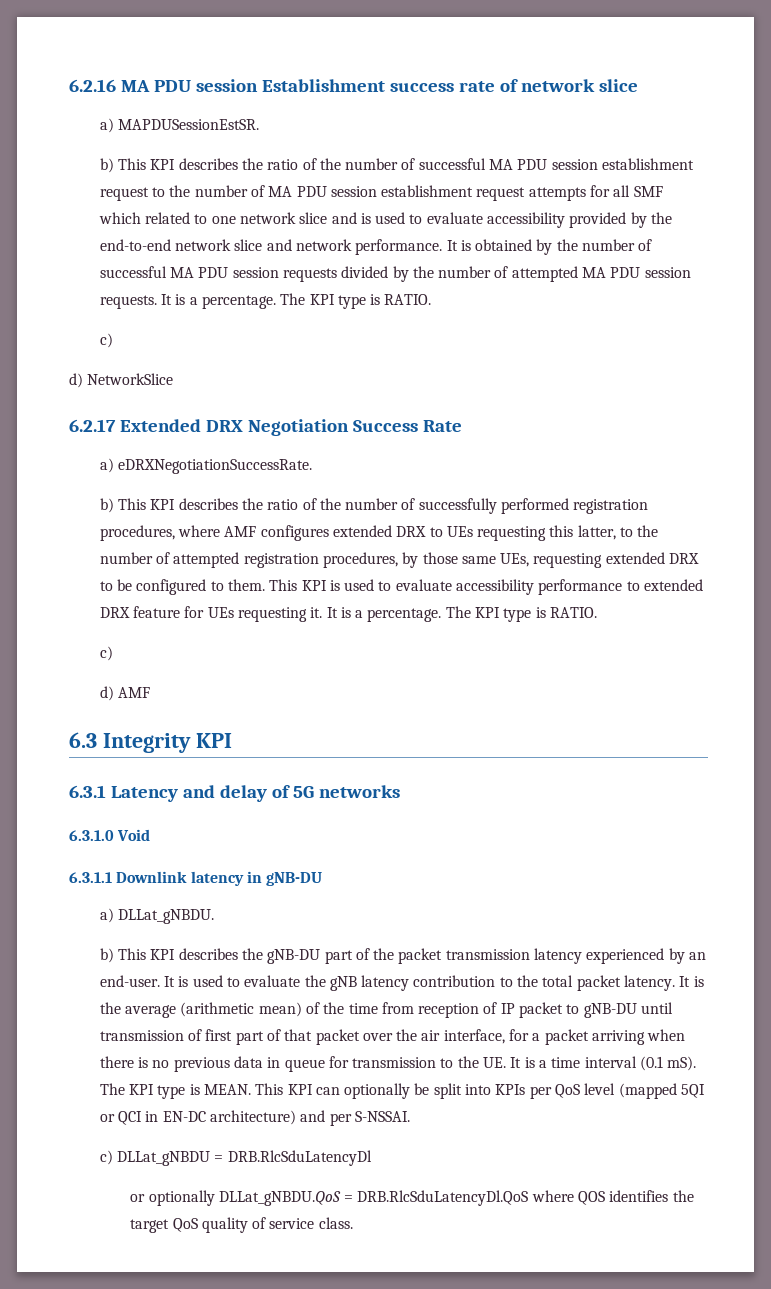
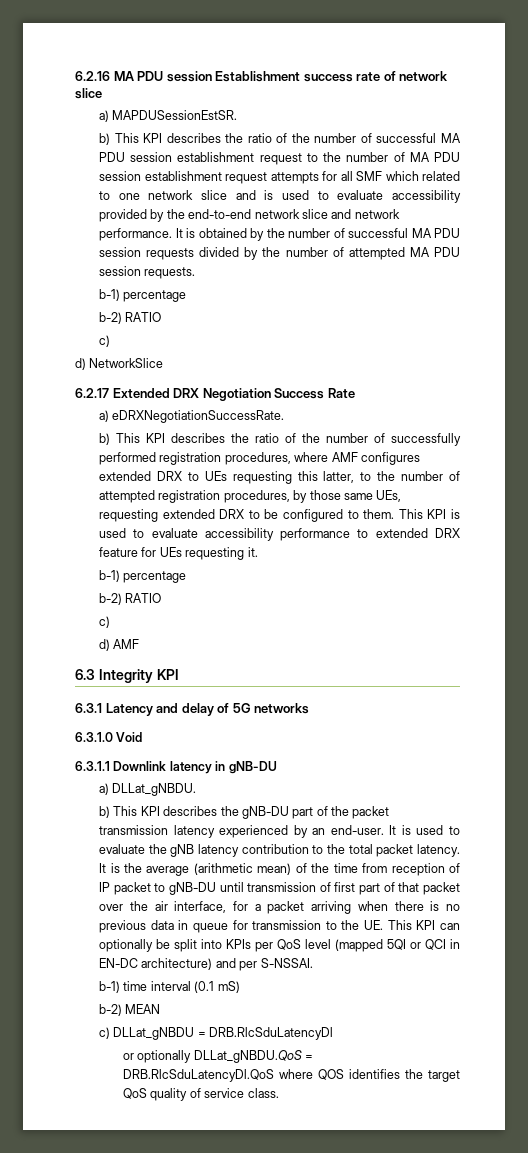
[160,293,432,309] It is a percentage. The KPI type is RATIO. -> [99,289,187,302] [99,312,162,324] // b-1) percentage // b-2) RATIO
[326,606,598,622] It is a percentage. The KPI type is RATIO. -> [99,570,187,583] [99,593,162,605] // b-1) percentage // b-2) RATIO
[510,1056,697,1071] [99,1083,251,1099] It is a time interval (0.1 mS). The KPI type is MEAN. -> (384, 925) none
(410, 1116) none -> [99,981,240,993] [99,1004,161,1016] // b-1) time interval (0.1 mS) // b-2) MEAN

